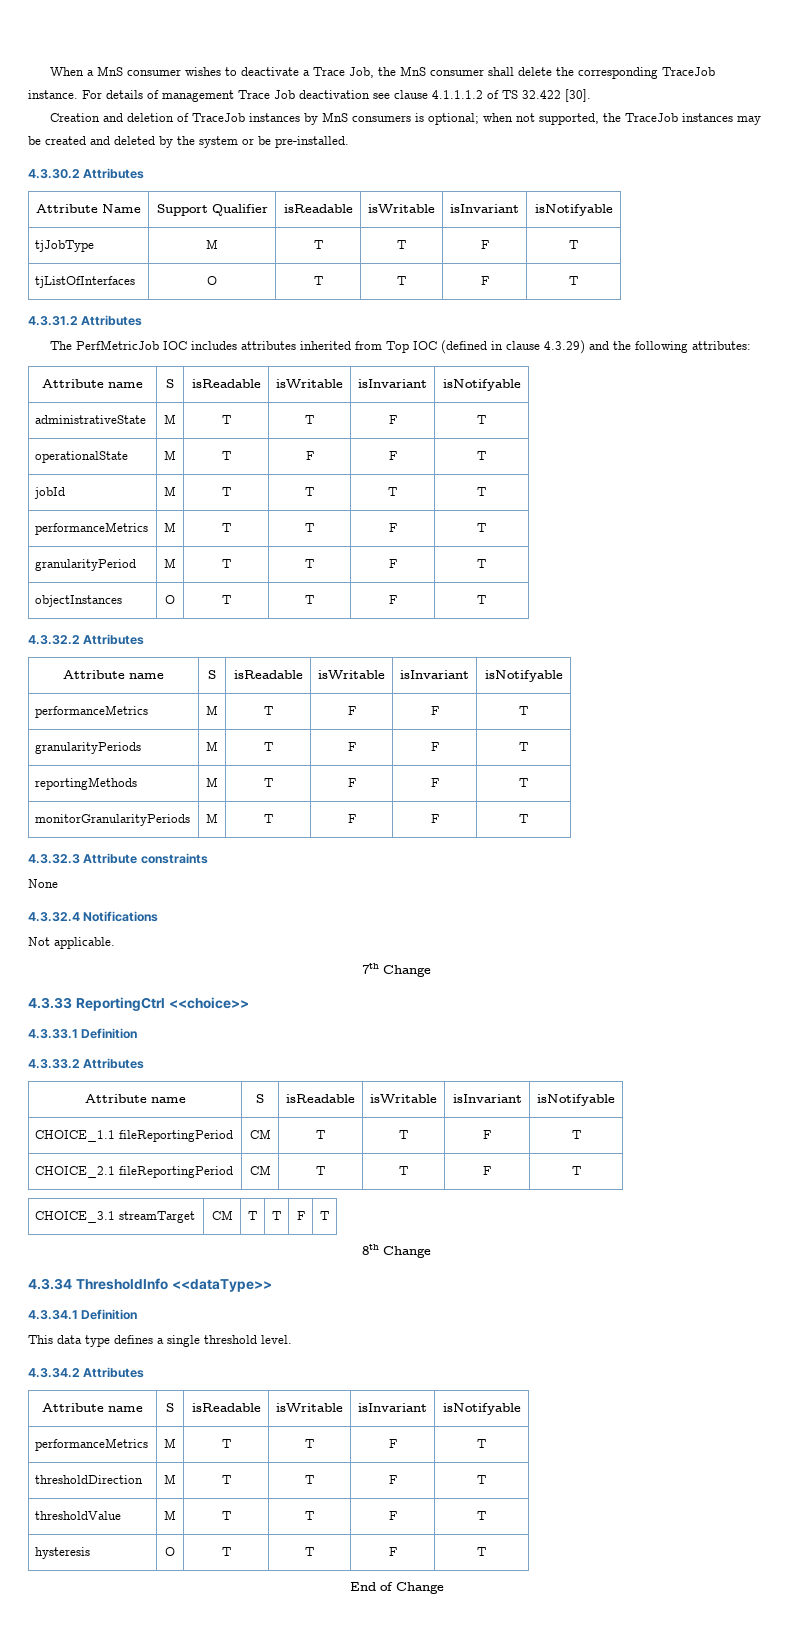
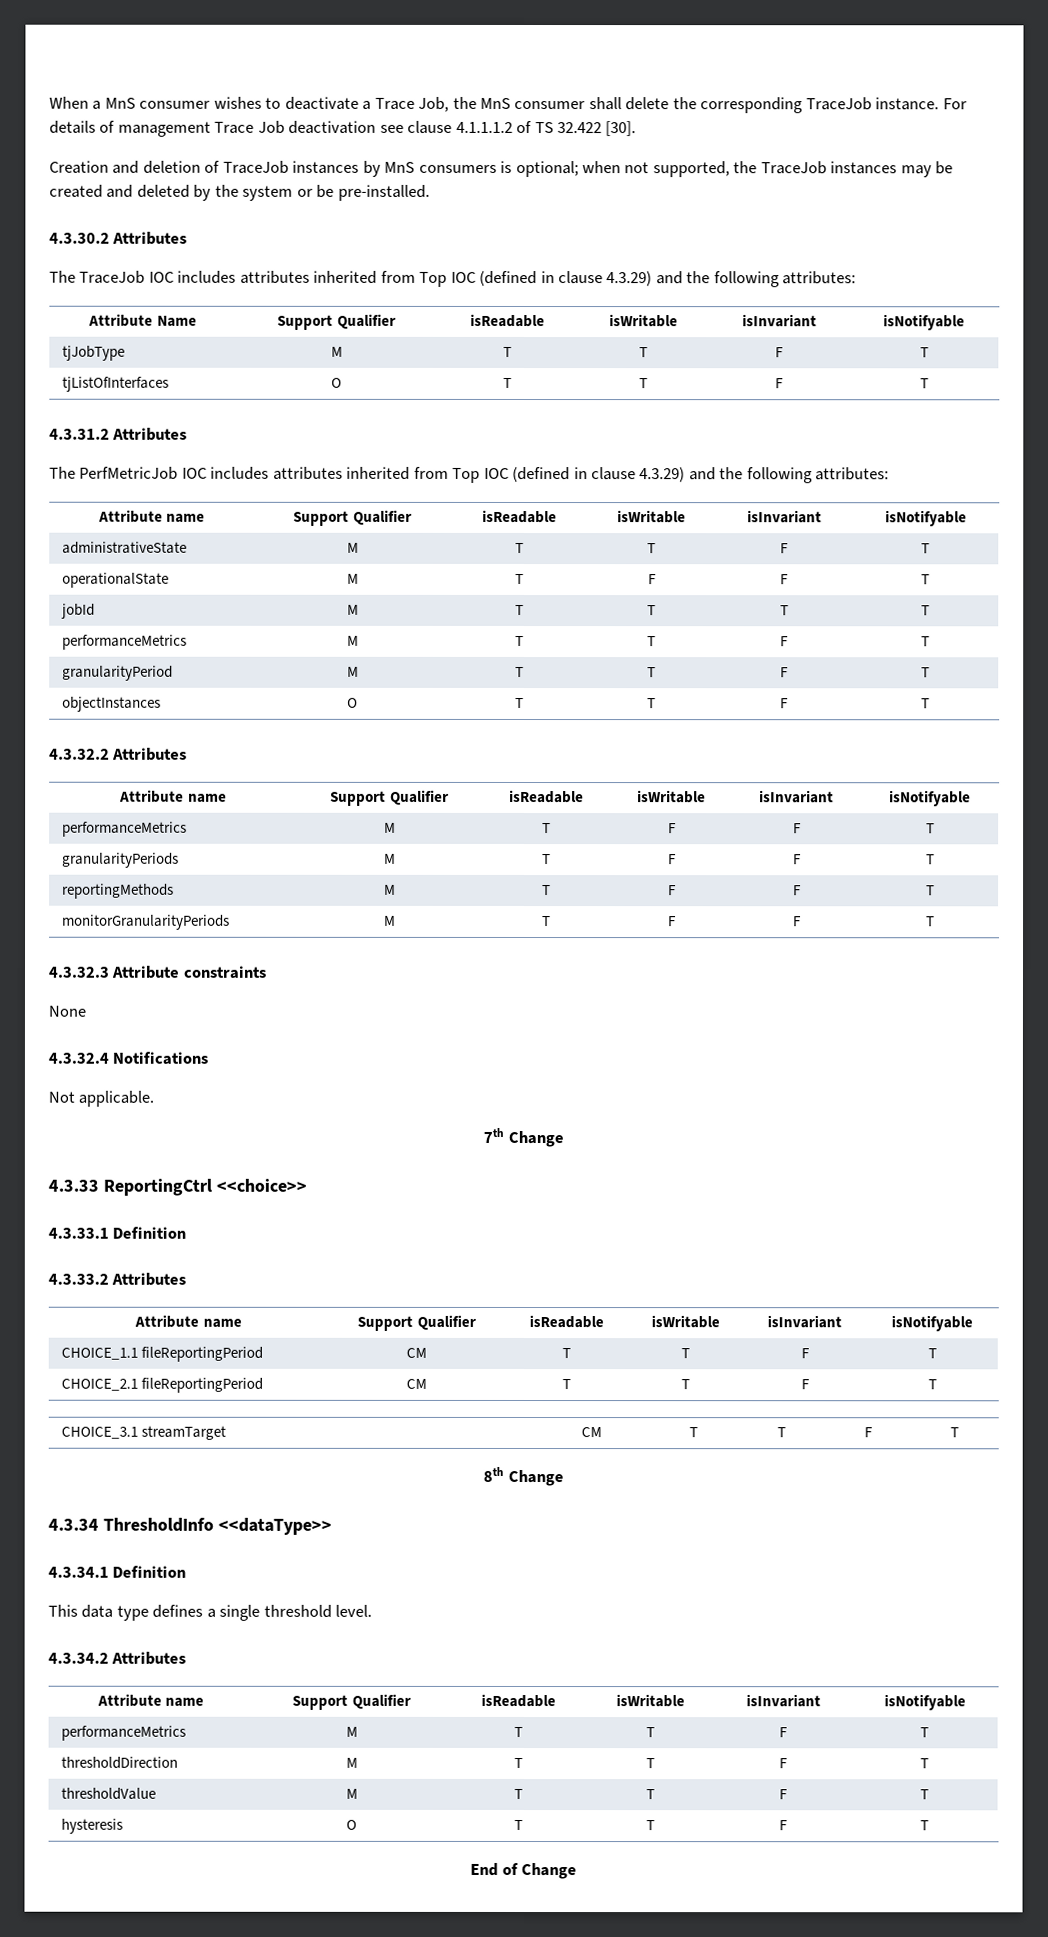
(145, 173) none -> [49,270,857,288] // The TraceJob IOC includes attributes inherited from Top IOC (defined in clause 4.3.29) and the following attributes:
[166,379,174,388] S -> [293,509,412,526] Support Qualifier
[208,670,216,679] S -> [330,789,449,806] Support Qualifier
[256,1094,264,1103] S -> [357,1314,476,1331] Support Qualifier
[166,1403,174,1412] S -> [292,1693,411,1710] Support Qualifier

